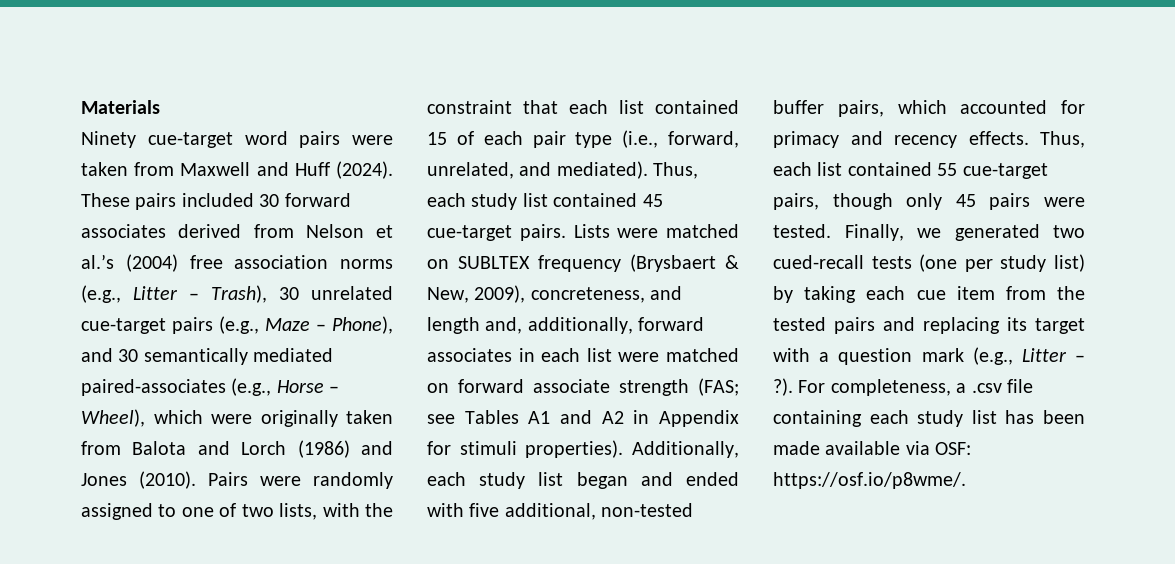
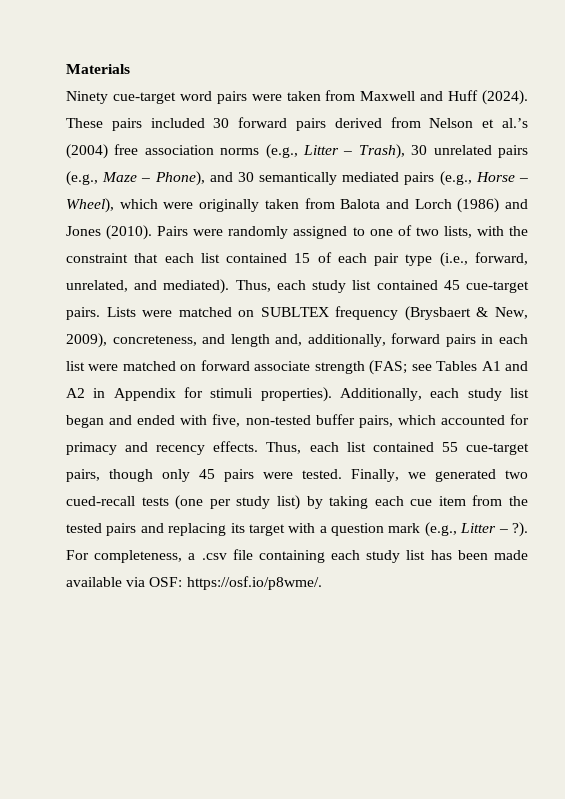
[81,224,166,238] associates -> [296,118,326,131] pairs
[81,318,166,334] cue-target -> (492, 150) none
[81,379,226,396] paired-associates -> [404,172,435,185] pairs
[427,348,512,362] associates -> [445,334,476,347] pairs
[469,503,596,520] five additional, -> [212,414,241,427] five,

